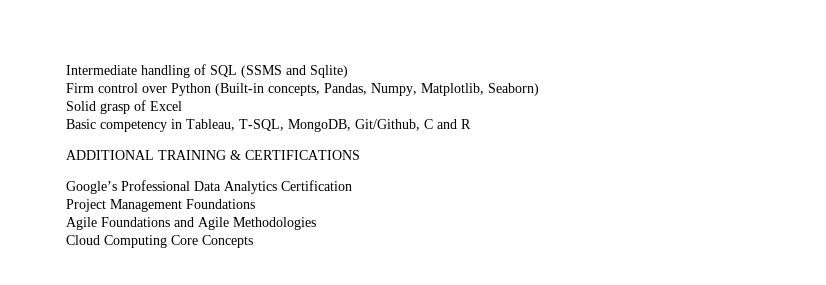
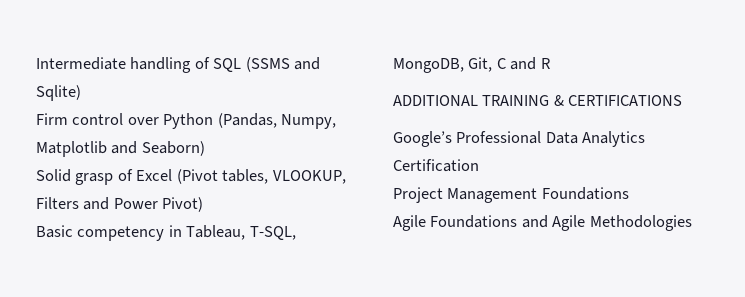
[215,83,484,96] (Built-in concepts, Pandas, Numpy, Matplotlib, -> [217,113,337,129] [36,141,138,157] (Pandas, Numpy, Matplotlib and
(182, 106) none -> [176,169,346,184] [36,197,204,212] (Pivot tables, VLOOKUP, Filters and Power Pivot)
[355,119,420,131] Git/Github, -> [468,57,493,72] Git,
[66,235,253,248] // Cloud Computing Core Concepts -> (692, 223) none

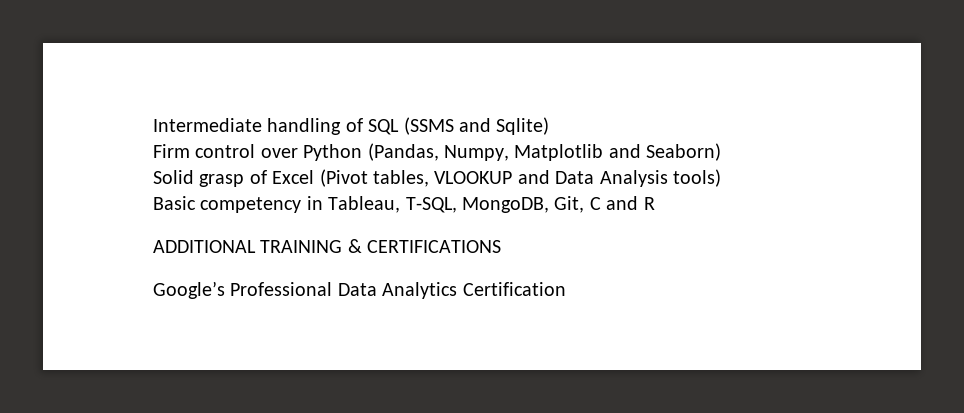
[272,170,346,184] [36,197,204,212] VLOOKUP, Filters and Power Pivot) -> [434,169,721,187] VLOOKUP and Data Analysis tools)
[393,187,629,203] [393,215,692,231] // Project Management Foundations // Agile Foundations and Agile Methodologies -> (566, 289) none

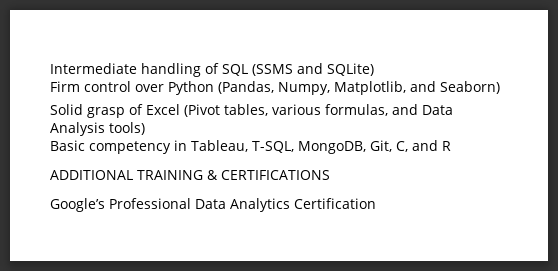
[496,117,550,135] Sqlite) -> [327,63,374,76] SQLite)
[514,144,604,161] Matplotlib -> [334,81,406,95] Matplotlib,
[434,171,513,184] VLOOKUP -> [272,104,388,116] various formulas,
[589,197,601,210] C -> [395,141,408,152] C,

